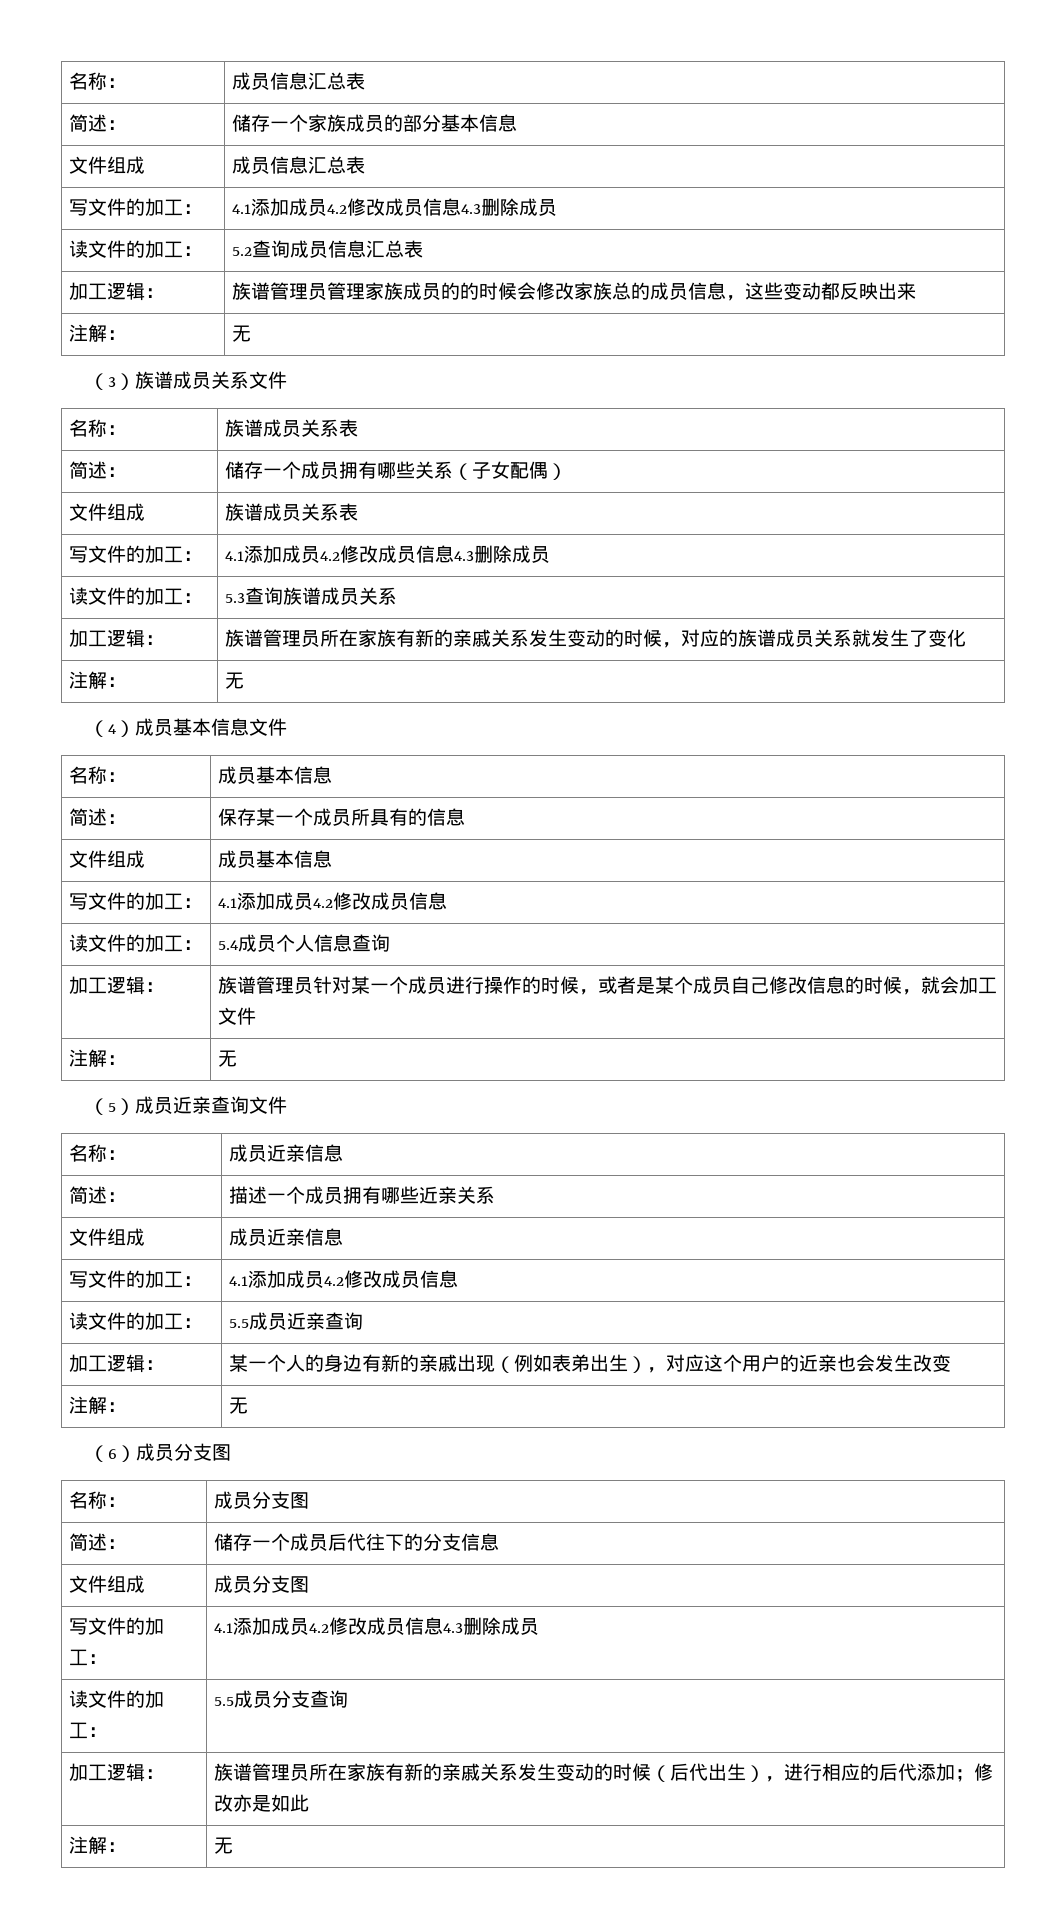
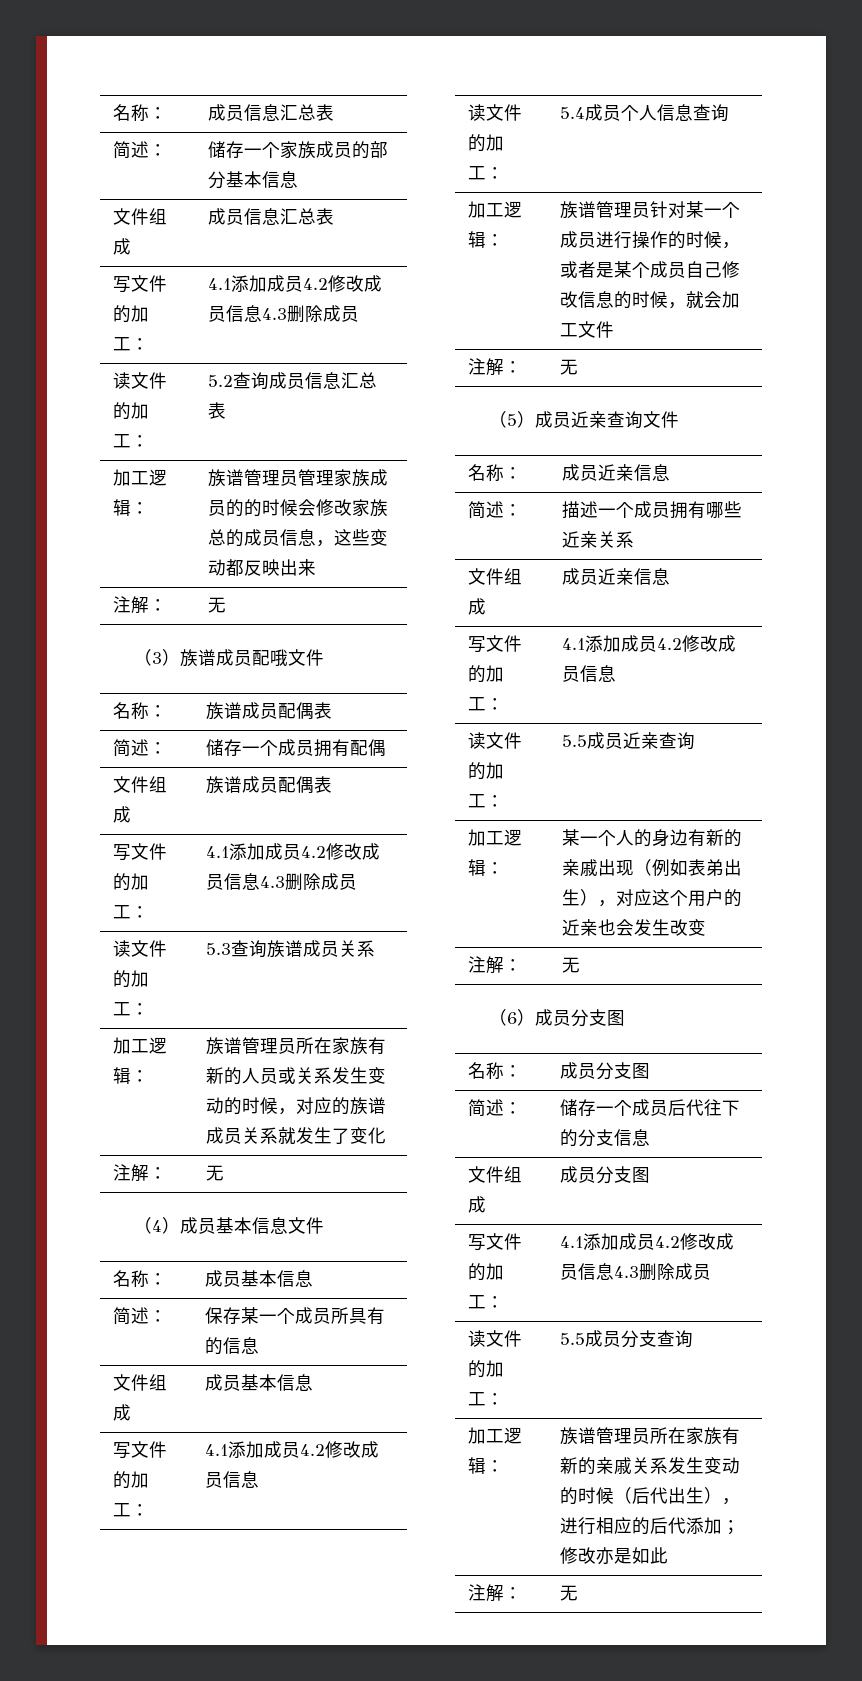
[211,371,250,389] 关系 -> [251,649,288,666] 配哦
[300,419,339,437] 关系 -> [277,702,314,720] 配偶
[376,461,567,480] 哪些关系（子女配偶） -> [349,739,386,757] 配偶
[300,503,339,521] 关系 -> [277,776,314,794] 配偶
[452,629,491,647] 亲戚 -> [241,1067,296,1084] 人员或

